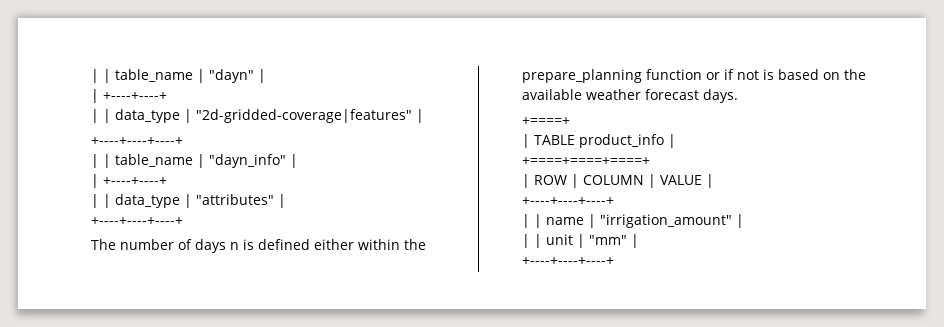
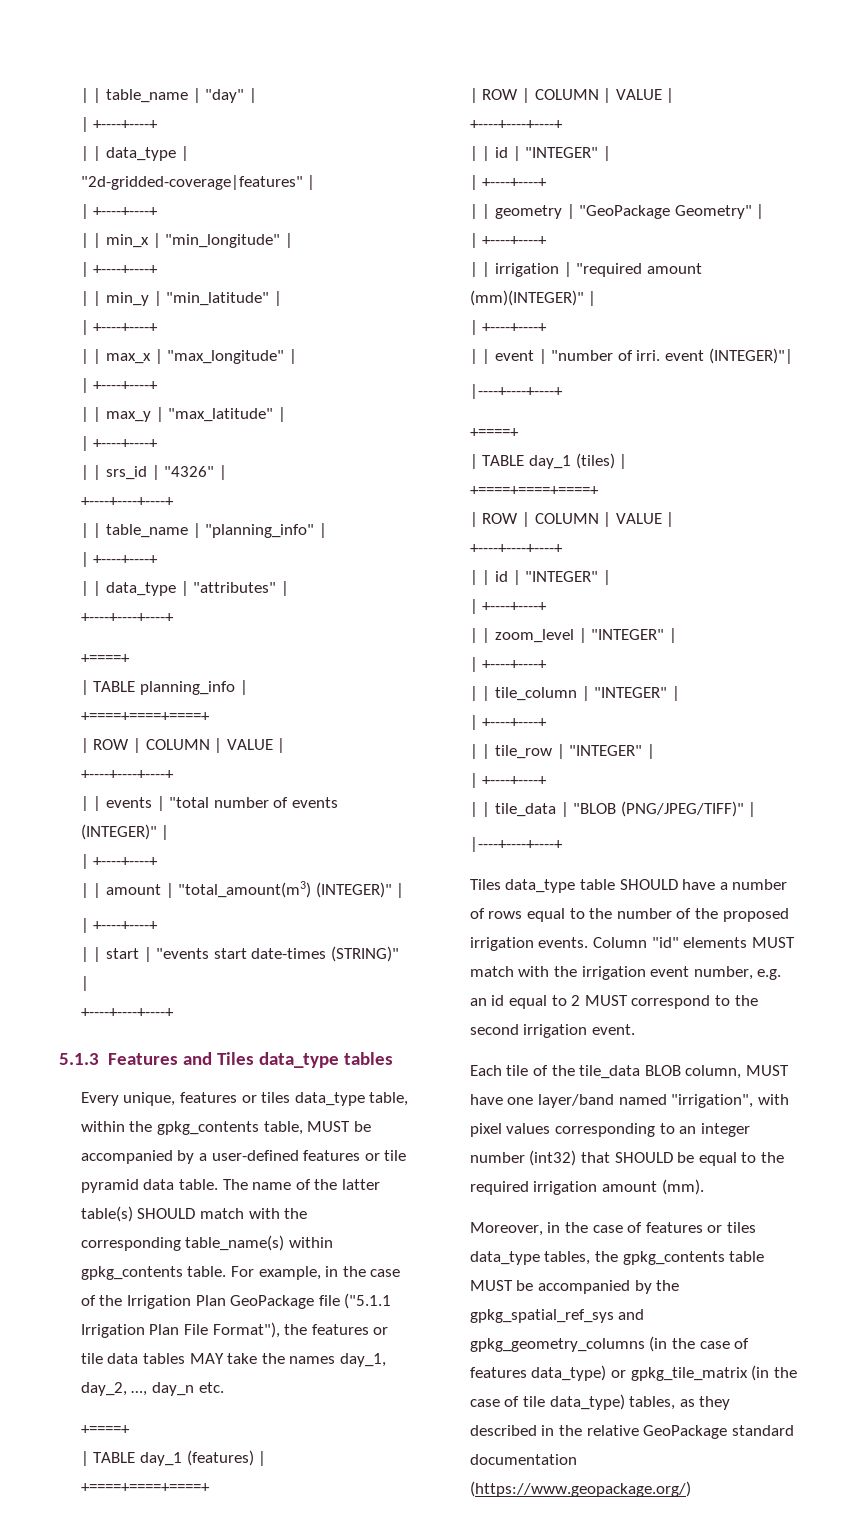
[91,69,255,83] | | table_name | "dayn" -> [80,88,245,103] | | table_name | "day"
(425, 116) none -> [80,204,159,219] [80,233,293,248] [80,262,159,277] [80,291,282,306] [80,320,159,335] [80,349,297,364] [80,378,159,393] [80,407,286,422] [80,436,159,451] [80,465,227,480] // | +----+----+ // | | min_x | "min_longitude" | // | +----+----+ // | | min_y | "min_latitude" | // | +----+----+ // | | max_x | "max_longitude" | // | +----+----+ // | | max_y | "max_latitude" | // | +----+----+ // | | srs_id | "4326" |
[209,154,287,168] "dayn_info" -> [205,524,315,538] "planning_info"
[91,239,427,253] [522,69,867,83] [522,89,739,103] [522,117,571,125] [522,134,665,148] // The number of days n is defined either within the prepare_planning function or if not is based on the available weather forecast days. // +====+ // | TABLE product_info -> [80,654,130,663] [80,680,235,695] // +====+ // | TABLE planning_info
[546,214,745,228] [522,234,640,248] [522,257,615,265] name | "irrigation_amount" | // | | unit | "mm" | // +----+----+----+ -> [105,796,338,811] [80,824,170,840] [80,854,159,869] [80,881,405,898] [80,918,159,933] [80,946,399,962] [80,976,89,991] [80,1008,174,1017] [59,1052,394,1068] [80,1092,409,1106] [80,1121,371,1135] [80,1150,407,1164] [80,1179,380,1193] [80,1206,308,1222] [80,1235,333,1251] [80,1266,401,1280] [80,1293,392,1309] [80,1322,389,1338] [80,1353,386,1367] [80,1382,224,1396] [80,1425,130,1434] [80,1450,267,1466] [80,1483,210,1492] [469,88,675,103] [469,120,563,129] [469,146,611,161] [469,175,548,190] [469,204,765,219] [469,233,548,248] [469,262,702,277] [469,290,597,306] [469,320,548,335] [469,348,793,364] [469,384,563,399] [469,428,519,437] [469,453,628,469] [469,486,599,495] [469,512,675,527] [469,544,563,553] [469,570,611,585] [469,599,548,614] [469,628,677,643] [469,657,548,672] [469,686,680,701] [469,715,548,730] [469,744,655,759] [469,773,548,788] [469,801,757,817] [469,837,563,852] [469,879,788,893] [469,908,789,922] [469,937,795,951] [469,966,782,980] [469,995,758,1009] [469,1024,635,1038] [469,1065,789,1079] [469,1094,789,1108] [469,1123,750,1137] [469,1150,784,1166] [469,1179,704,1195] [469,1222,756,1236] [469,1251,765,1265] [469,1280,680,1294] [469,1309,645,1323] [469,1336,750,1352] [469,1365,797,1381] [469,1394,731,1410] [469,1425,794,1439] [469,1454,577,1465] [469,1481,691,1497] events | "total number of events (INTEGER)" | // | +----+----+ // | | amount | "total_amount(m3) (INTEGER)" | // | +----+----+ // | | start | "events start date-times (STRING)" | // +----+----+----+ // 5.1.3 Features and Tiles data_type tables // Every unique, features or tiles data_type table, within the gpkg_contents table, MUST be accompanied by a user-defined features or tile pyramid data table. The name of the latter table(s) SHOULD match with the corresponding table_name(s) within gpkg_contents table. For example, in the case of the Irrigation Plan GeoPackage file ("5.1.1 Irrigation Plan File Format"), the features or tile data tables MAY take the names day_1, day_2, …, day_n etc. // +====+ // | TABLE day_1 (features) | // +====+====+====+ // | ROW | COLUMN | VALUE | // +----+----+----+ // | | id | "INTEGER" | // | +----+----+ // | | geometry | "GeoPackage Geometry" | // | +----+----+ // | | irrigation | "required amount (mm)(INTEGER)" | // | +----+----+ // | | event | "number of irri. event (INTEGER)"| // |----+----+----+ // +====+ // | TABLE day_1 (tiles) | // +====+====+====+ // | ROW | COLUMN | VALUE | // +----+----+----+ // | | id | "INTEGER" | // | +----+----+ // | | zoom_level | "INTEGER" | // | +----+----+ // | | tile_column | "INTEGER" | // | +----+----+ // | | tile_row | "INTEGER" | // | +----+----+ // | | tile_data | "BLOB (PNG/JPEG/TIFF)" | // |----+----+----+ // Tiles data_type table SHOULD have a number of rows equal to the number of the proposed irrigation events. Column "id" elements MUST match with the irrigation event number, e.g. an id equal to 2 MUST correspond to the second irrigation event. // Each tile of the tile_data BLOB column, MUST have one layer/band named "irrigation", with pixel values corresponding to an integer number (int32) that SHOULD be equal to the required irrigation amount (mm). // Moreover, in the case of features or tiles data_type tables, the gpkg_contents table MUST be accompanied by the gpkg_spatial_ref_sys and gpkg_geometry_columns (in the case of features data_type) or gpkg_tile_matrix (in the case of tile data_type) tables, as they described in the relative GeoPackage standard documentation (https://www.geopackage.org/)

